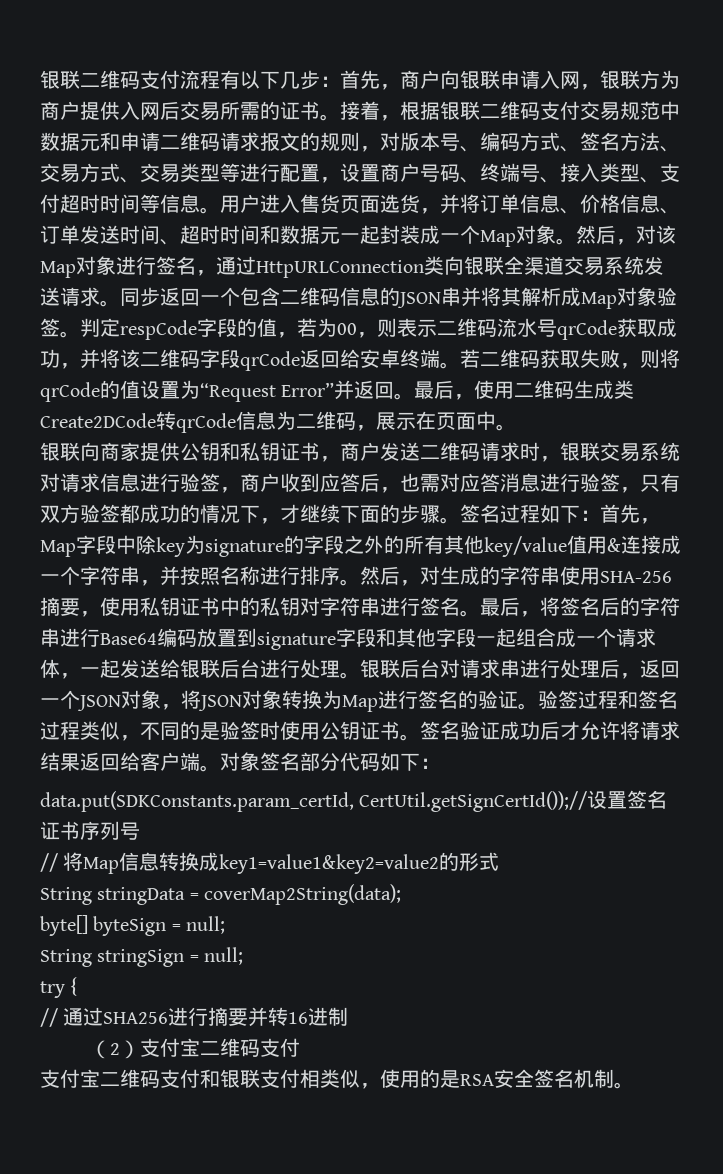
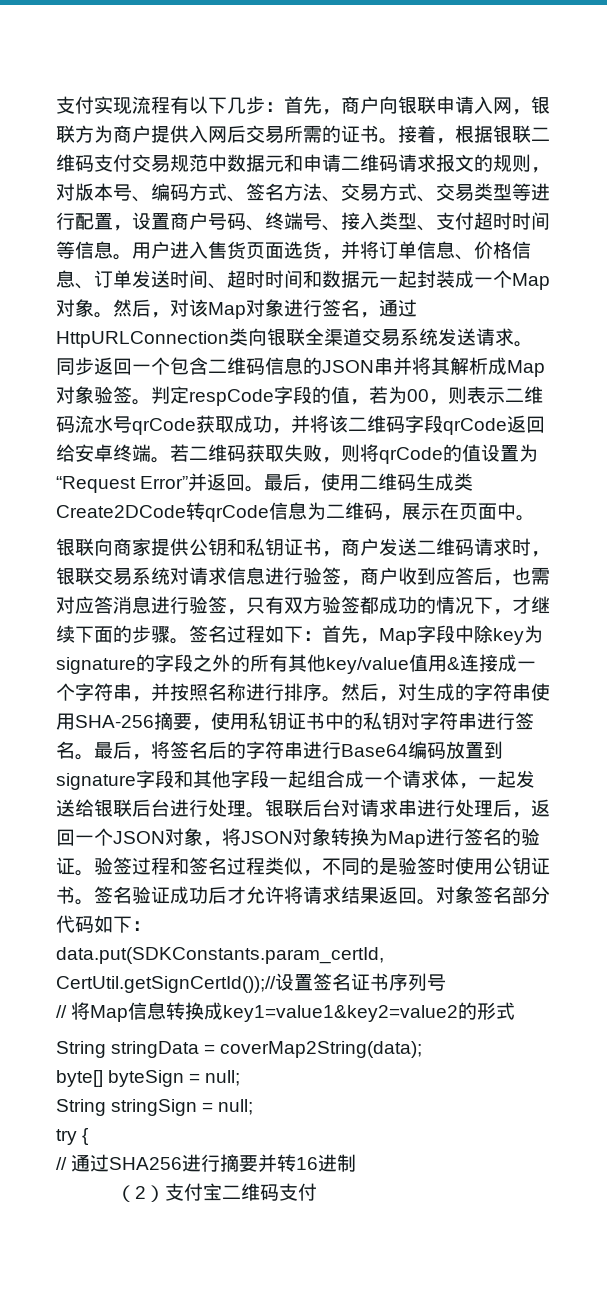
[40,70,180,89] 银联二维码支付 -> [56,96,132,114] 支付实现
[120,752,200,771] 给客户端 -> (417, 895) none
[40,1069,634,1089] // 支付宝二维码支付和银联支付相类似，使用的是RSA安全签名机制。 -> (318, 1192) none

